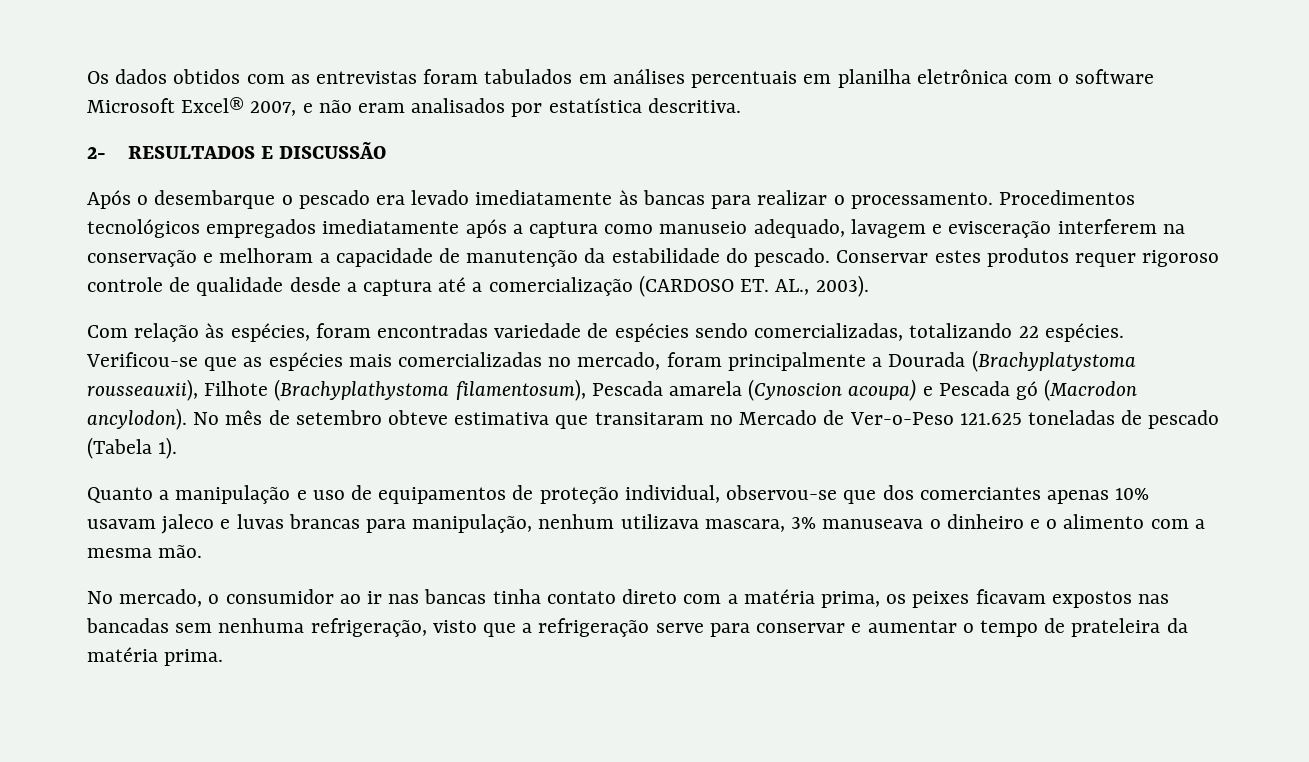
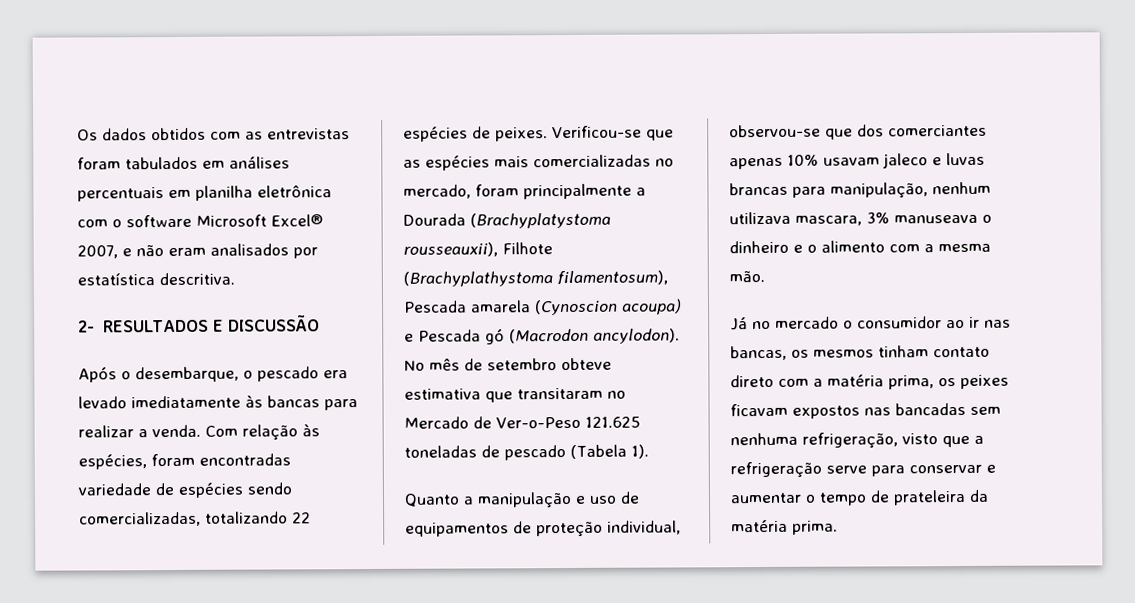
[154,190,276,209] desembarque -> [135,366,239,383] desembarque,
[833,190,1135,209] [87,219,1185,238] [87,248,1220,267] [87,275,869,297] o processamento. Procedimentos tecnológicos empregados imediatamente após a captura como manuseio adequado, lavagem e evisceração interferem na conservação e melhoram a capacidade de manutenção da estabilidade do pescado. Conservar estes produtos requer rigoroso controle de qualidade desde a captura até a comercialização (CARDOSO ET. AL., 2003). // -> [138,424,201,438] a venda.
[1044,323,1124,342] espécies. -> [403,126,548,142] espécies de peixes.
[87,589,203,607] No mercado, -> [730,316,839,331] Já no mercado
[424,589,541,604] bancas tinha -> [730,345,929,361] bancas, os mesmos tinham

